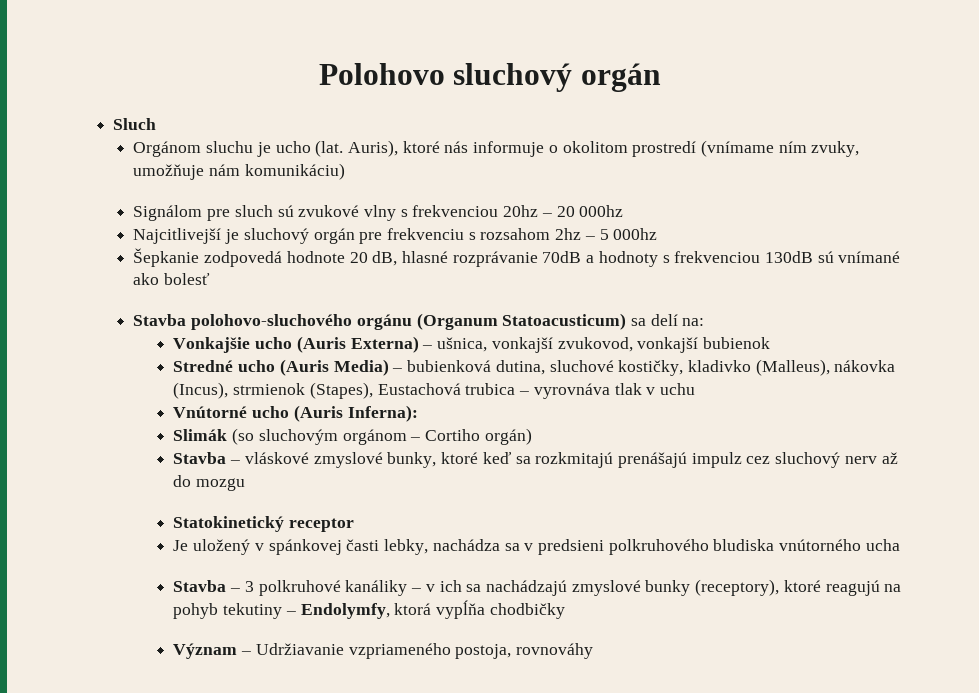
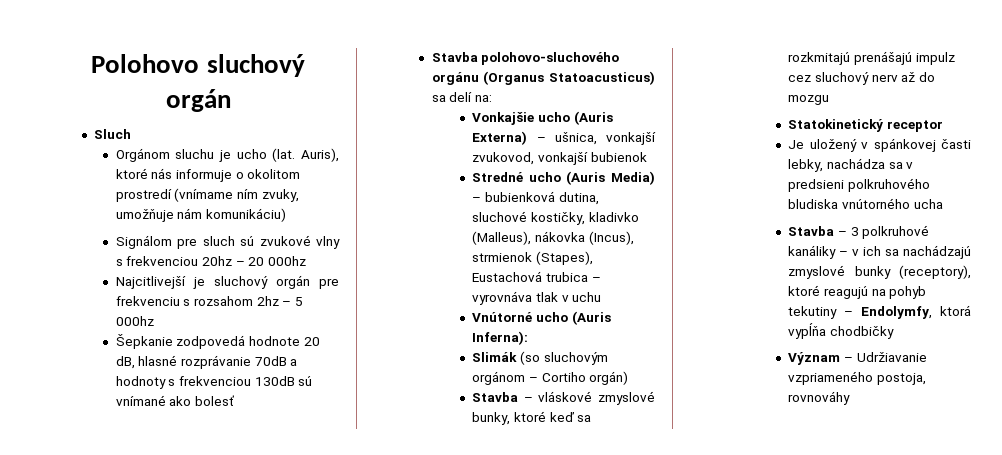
[416,313,627,330] (Organum Statoacusticum) -> [483,71,655,85] (Organus Statoacusticus)

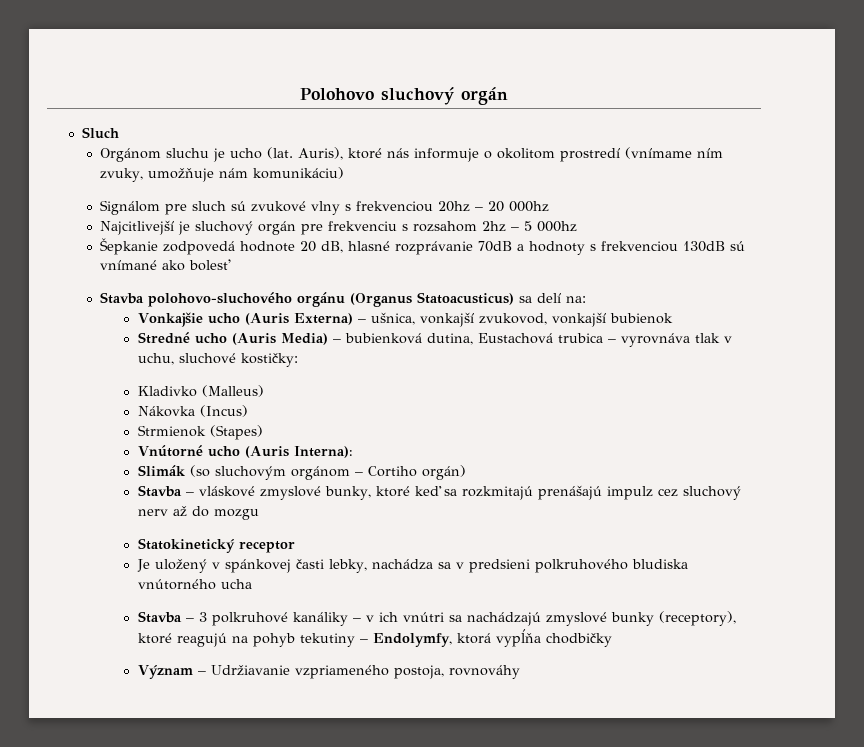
[472,211,639,225] [472,231,634,245] [472,251,594,265] sluchové kostičky, kladivko (Malleus), nákovka (Incus), strmienok (Stapes), -> (473, 339) none
[572,292,602,302] uchu -> [137,353,298,367] [137,385,264,397] [137,405,248,417] [137,425,263,440] uchu, sluchové kostičky: // Kladivko (Malleus) // Nákovka (Incus) // Strmienok (Stapes)
[472,331,529,345] Inferna): -> [293,446,353,458] Interna):
(882, 251) none -> [402,612,444,622] vnútri

